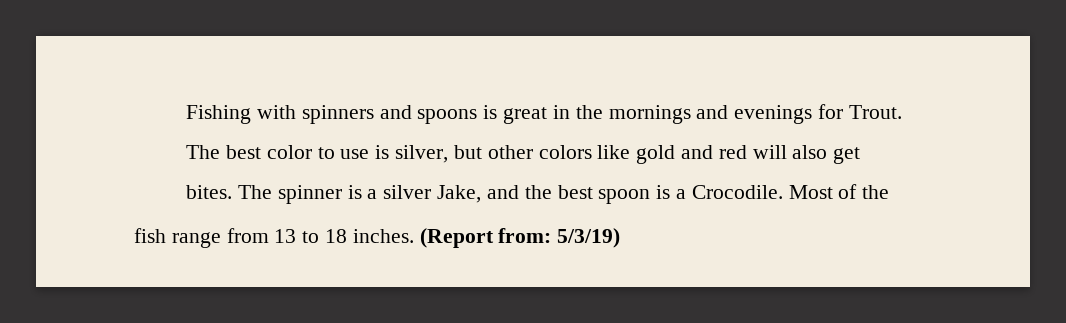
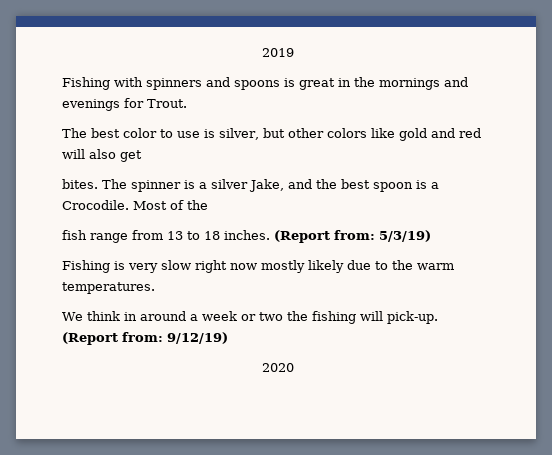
(186, 114) none -> [261,48,294,57] 2019 //
(621, 238) none -> [62,260,454,273] [62,282,155,294] [62,311,438,324] [62,332,228,345] [261,363,294,372] // Fishing is very slow right now mostly likely due to the warm temperatures. // We think in around a week or two the fishing will pick-up. (Report from: 9/12/19) // 2020

